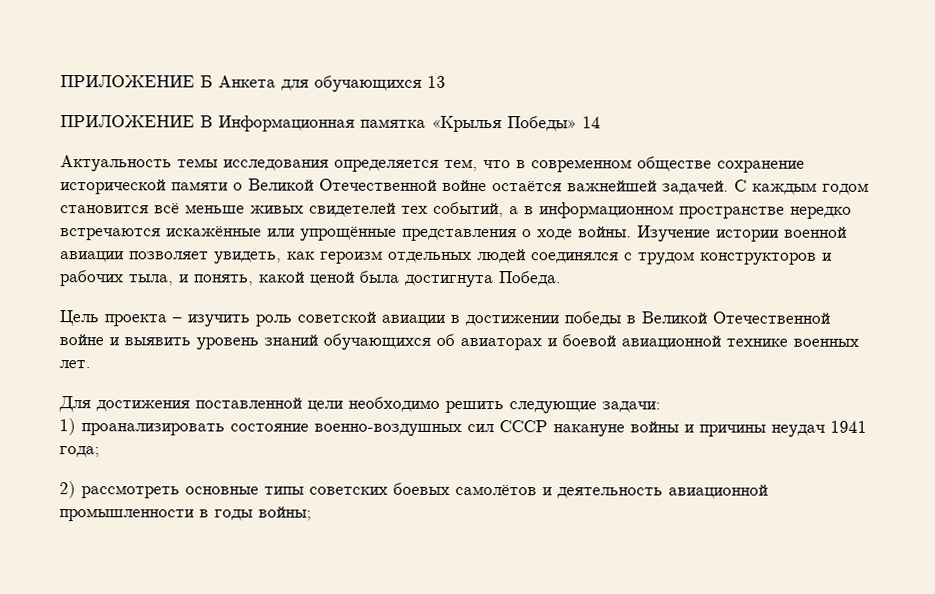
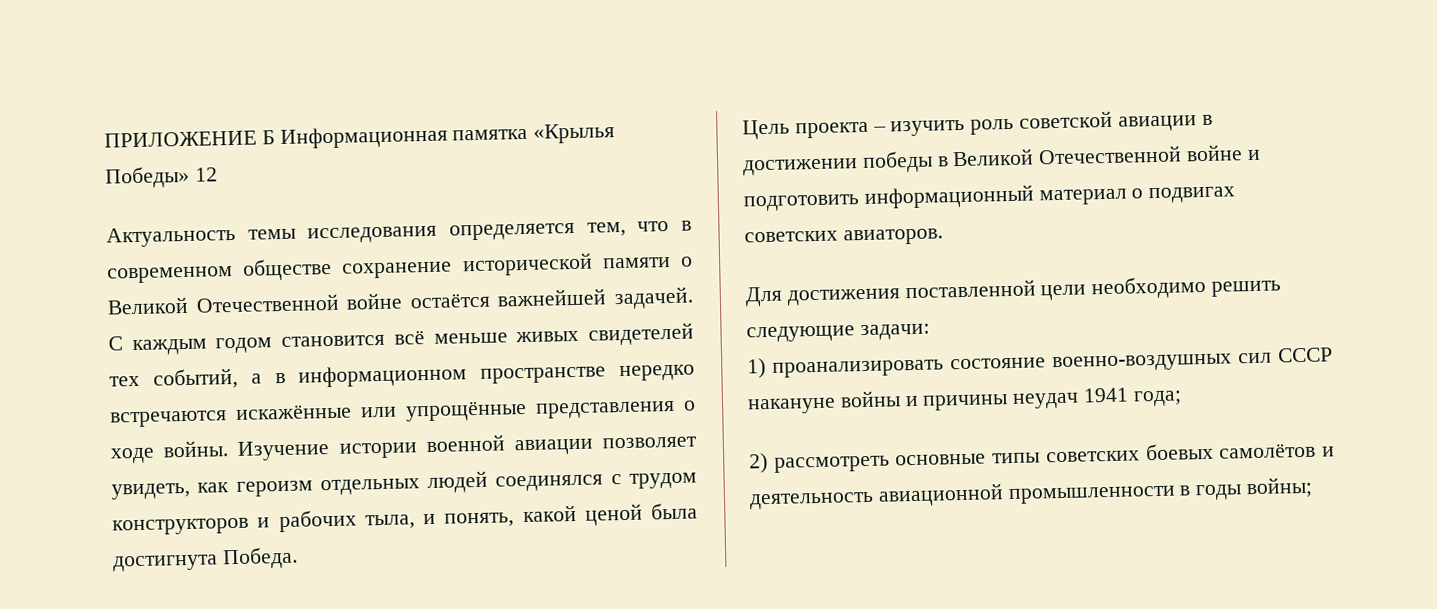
[218,75,446,92] [60,115,213,128] Анкета для обучающихся 13 // ПРИЛОЖЕНИЕ В -> (275, 137) none
[582,116,601,129] 14 -> [194,167,218,182] 12
[124,333,859,351] [59,360,91,369] выявить уровень знаний обучающихся об авиаторах и боевой авиационной технике военных лет. -> [743,184,1236,212] [744,228,943,246] подготовить информационный материал о подвигах советских авиаторов.

